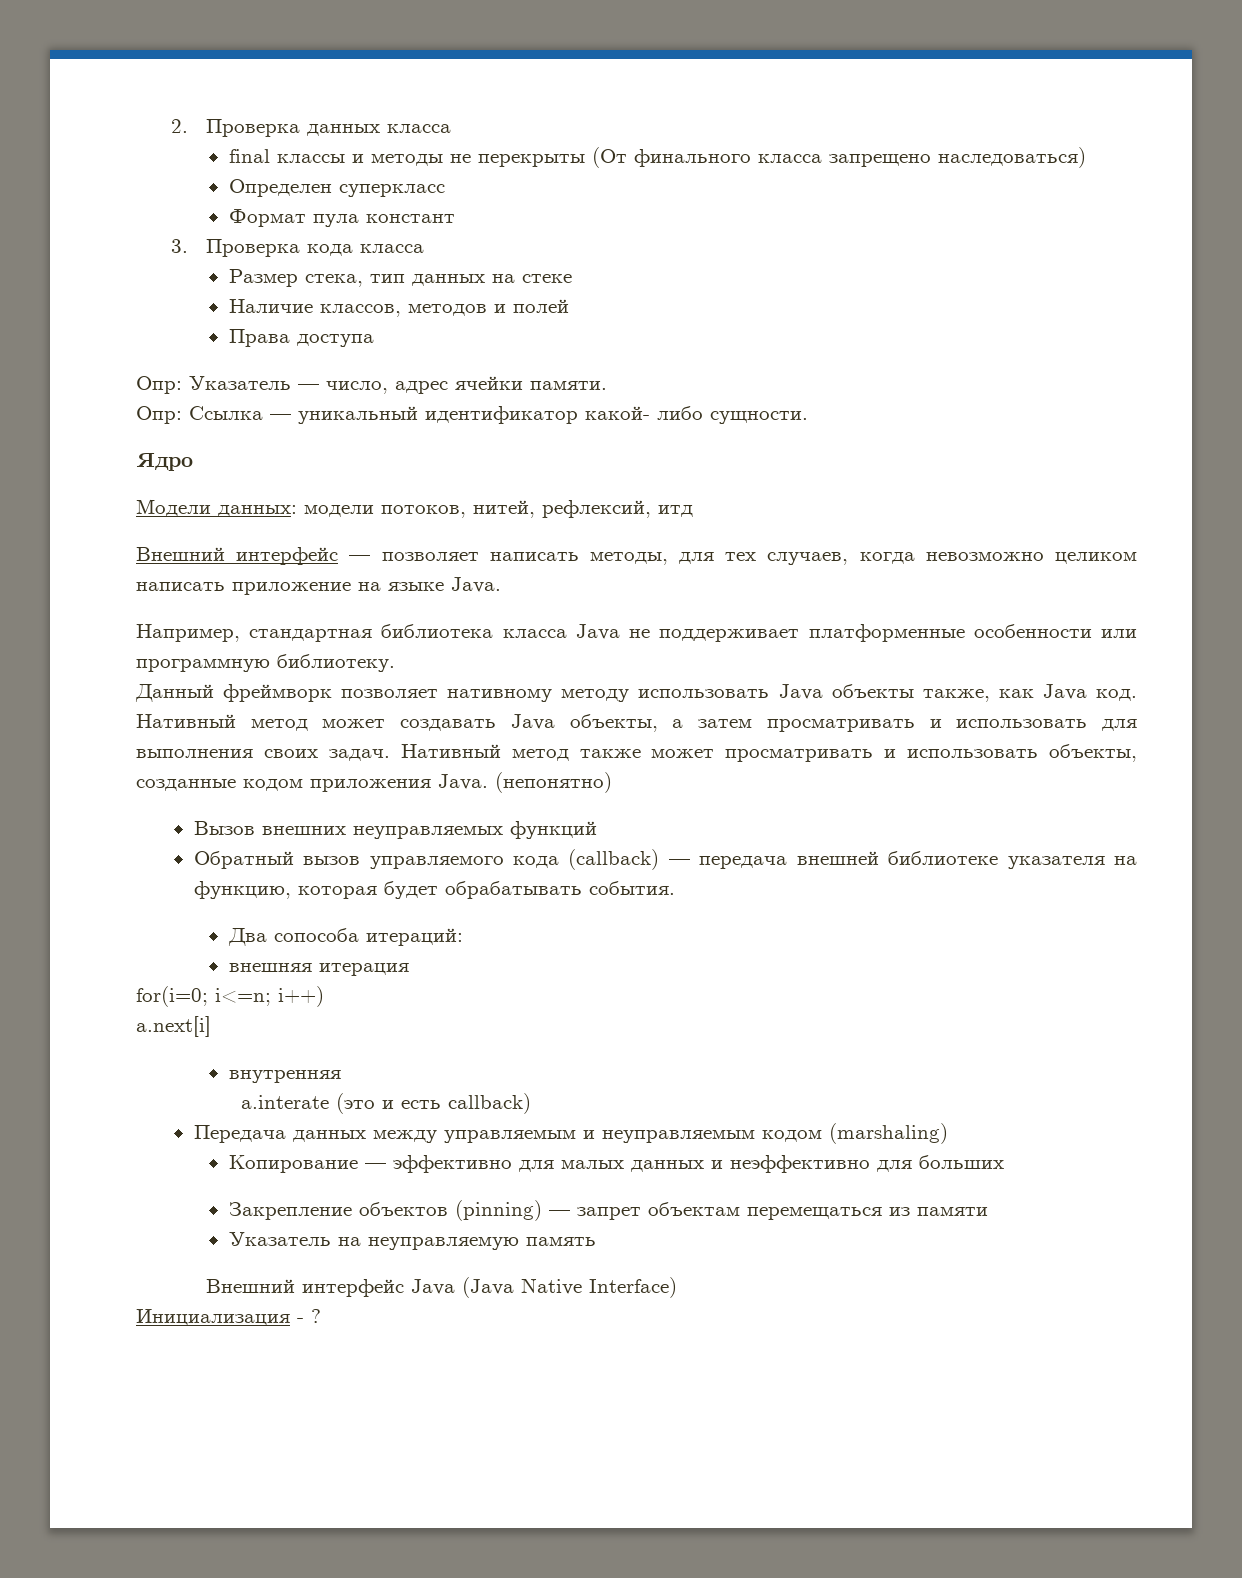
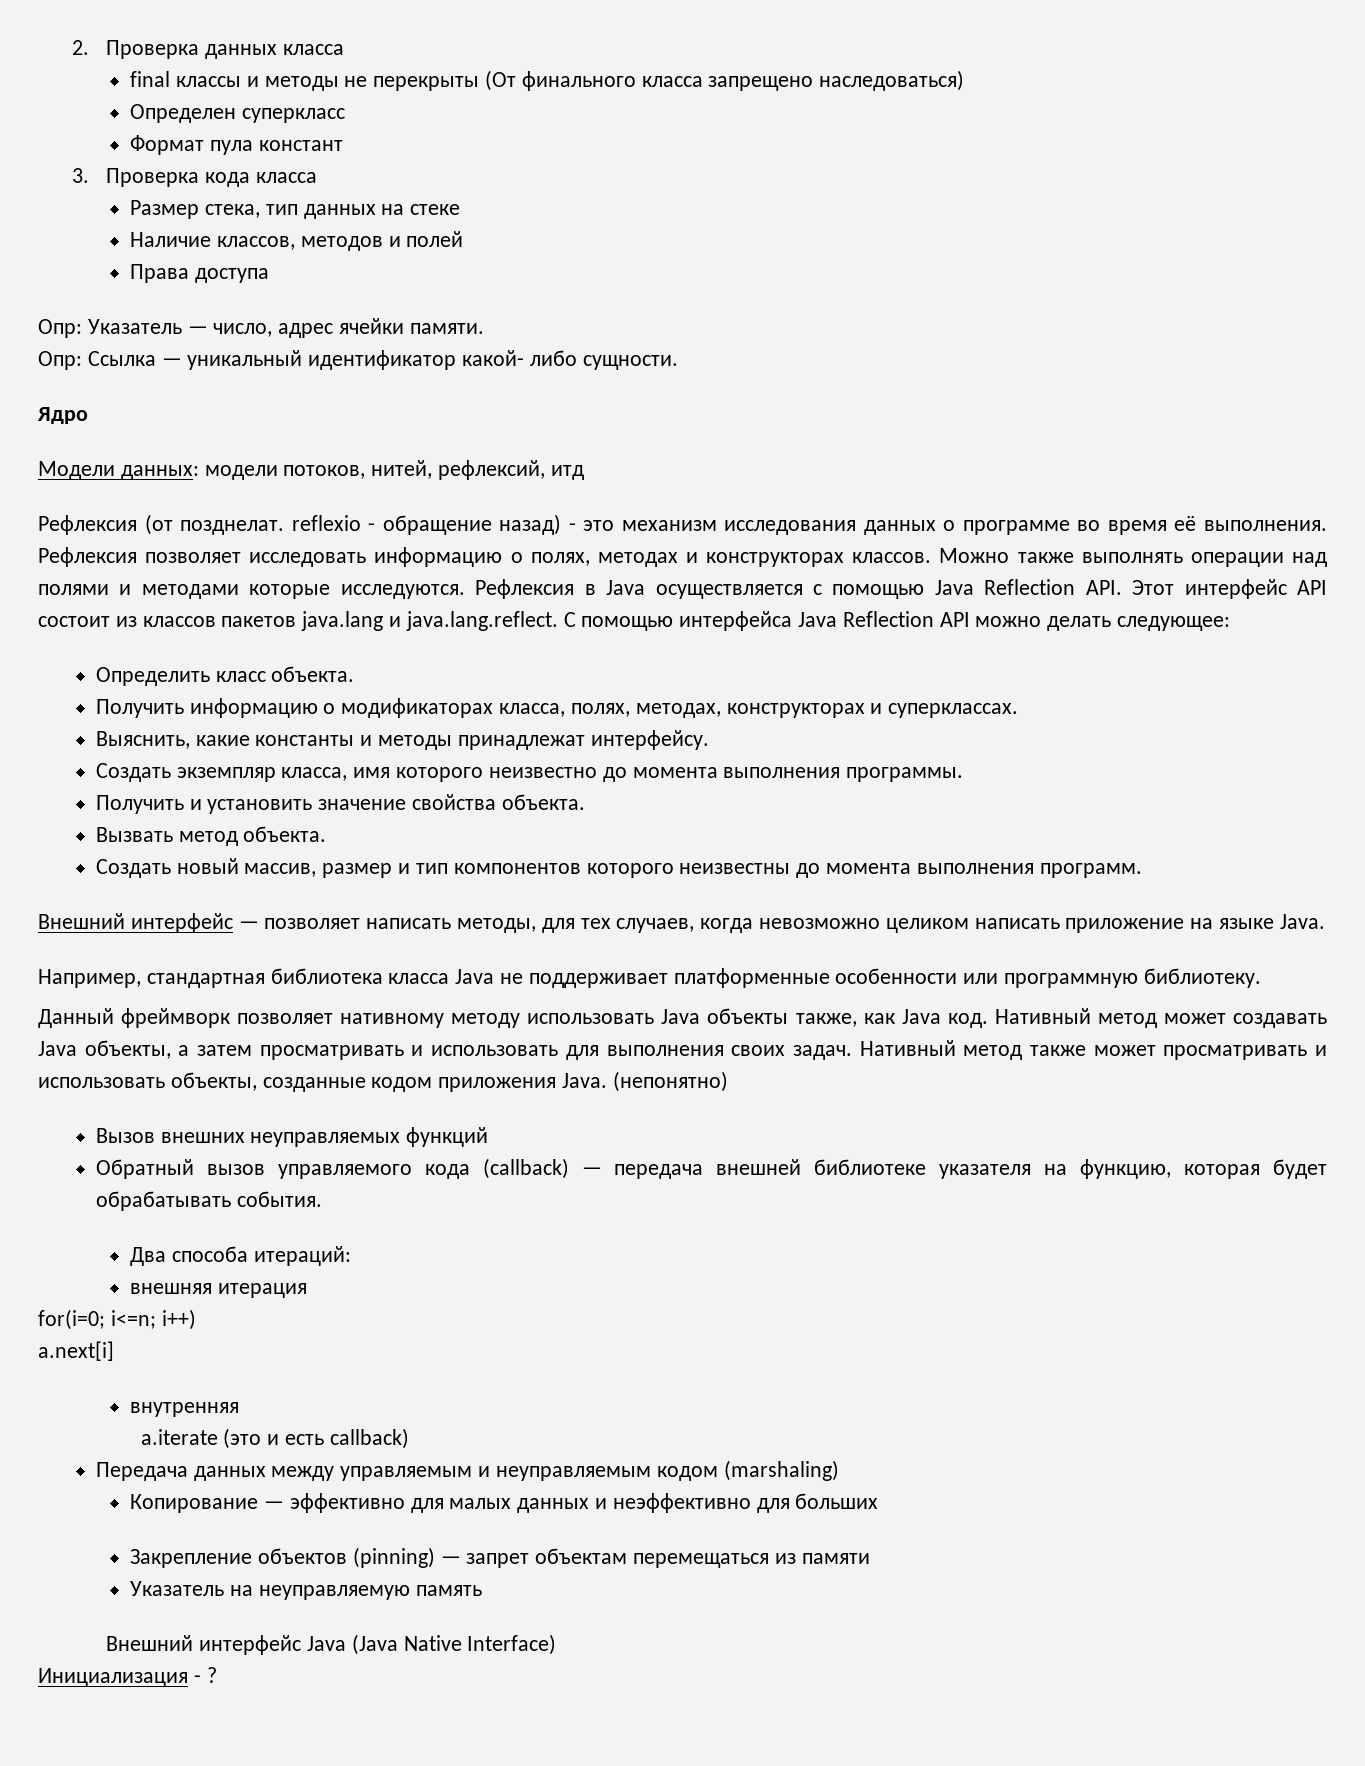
(693, 511) none -> [38,514,1327,535] [38,547,1327,567] [38,579,1327,599] [38,611,1231,631] [95,666,355,686] [95,698,1019,718] [95,730,709,750] [95,763,964,782] [95,794,585,814] [95,826,327,846] [95,858,1142,878] // Рефлексия (от позднелат. reflexio - обращение назад) - это механизм исследования данных о программе во время её выполнения. Рефлексия позволяет исследовать информацию о полях, методах и конструкторах классов. Можно также выполнять операции над полями и методами которые исследуются. Рефлексия в Java осуществляется с помощью Java Reflection API. Этот интерфейс API состоит из классов пакетов java.lang и java.lang.reflect. С помощью интерфейса Java Reflection API можно делать следующее: // Определить класс объекта. // Получить информацию о модификаторах класса, полях, методах, конструкторах и суперклассах. // Выяснить, какие константы и методы принадлежат интерфейсу. // Создать экземпляр класса, имя которого неизвестно до момента выполнения программы. // Получить и установить значение свойства объекта. // Вызвать метод объекта. // Создать новый массив, размер и тип компонентов которого неизвестны до момента выполнения программ.
[273,928,359,942] сопособа -> [171,1246,248,1262] способа
[241,1095,330,1109] a.interate -> [140,1429,218,1445] a.iterate

